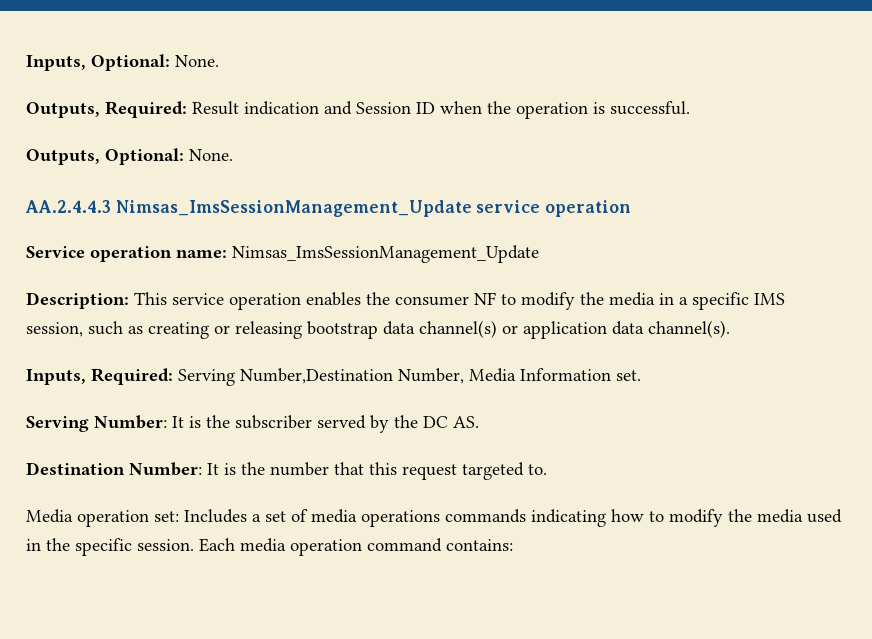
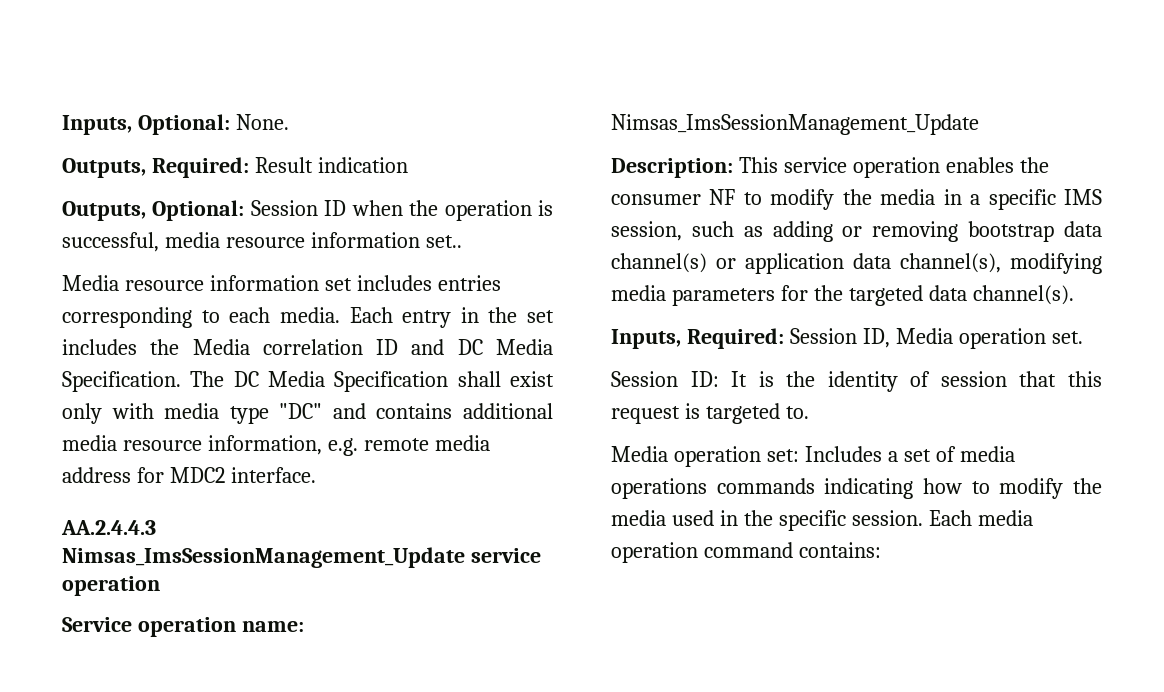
[324,101,352,115] and -> [62,200,245,221] // Outputs, Optional:
[610,101,690,115] [26,148,233,165] successful. // Outputs, Optional: None. -> [62,232,462,252] [62,275,501,291] [62,307,554,328] [62,339,553,355] [62,371,554,392] [62,403,553,424] [62,435,490,456] [62,467,316,483] successful, media resource information set.. // Media resource information set includes entries corresponding to each media. Each entry in the set includes the Media correlation ID and DC Media Specification. The DC Media Specification shall exist only with media type "DC" and contains additional media resource information, e.g. remote media address for MDC2 interface.
[148,321,302,339] creating or releasing -> [772,221,959,242] adding or removing
[648,320,730,338] [26,368,611,386] channel(s). // Inputs, Required: Serving Number,Destination Number, Media Information -> [900,253,1102,274] [611,285,1074,306] [611,328,1046,349] channel(s), modifying media parameters for the targeted data channel(s). // Inputs, Required: Session ID, Media operation
[26,415,479,433] [26,462,329,476] Serving Number: It is the subscriber served by the DC AS. // Destination Number: It is the number -> [611,371,1007,392] Session ID: It is the identity of session
(457, 472) none -> [684,403,700,419] is

